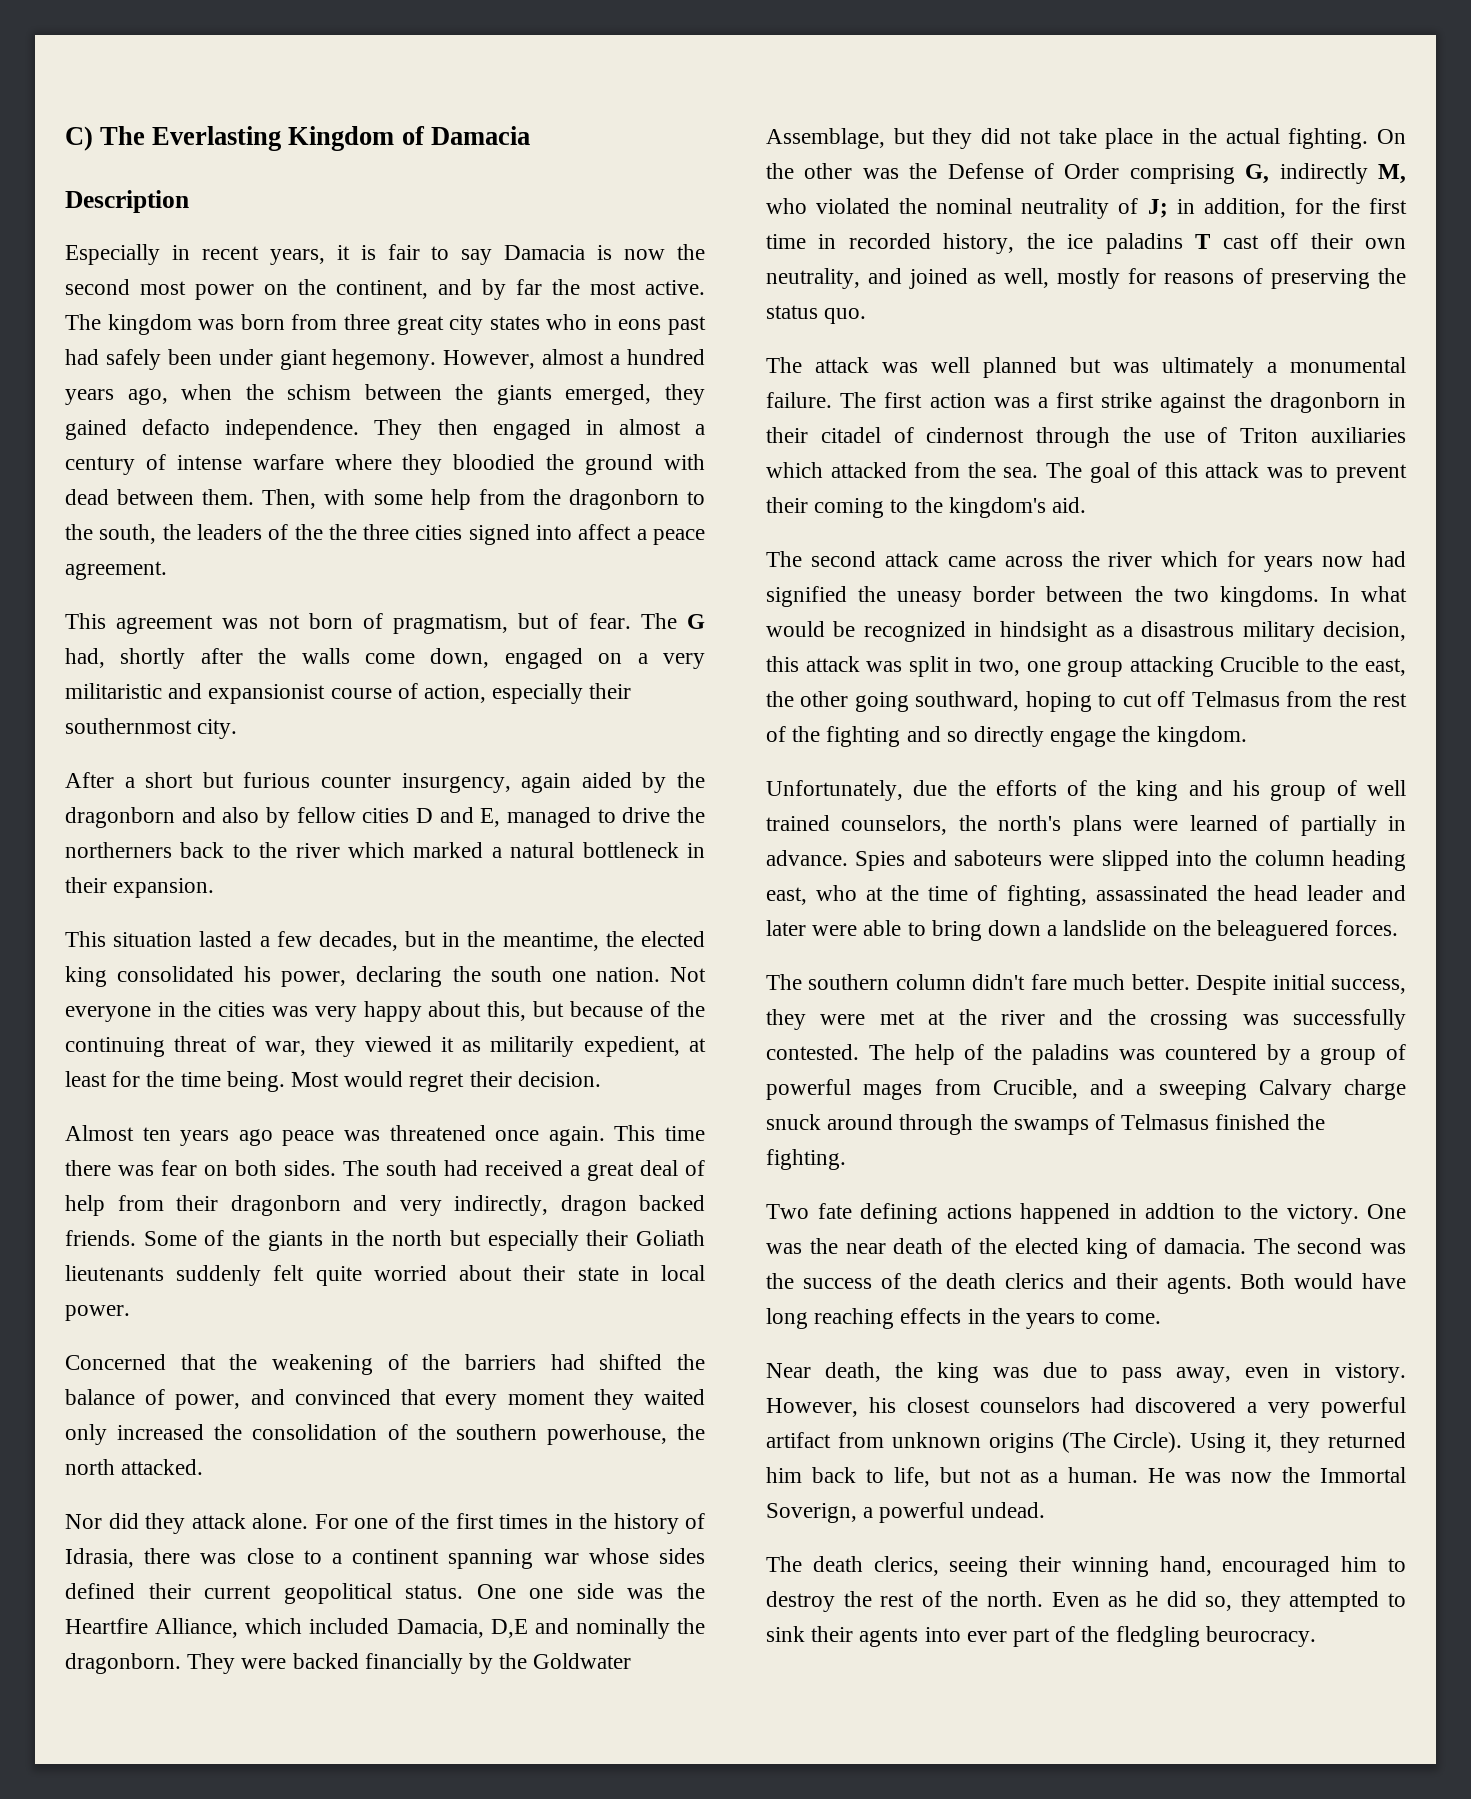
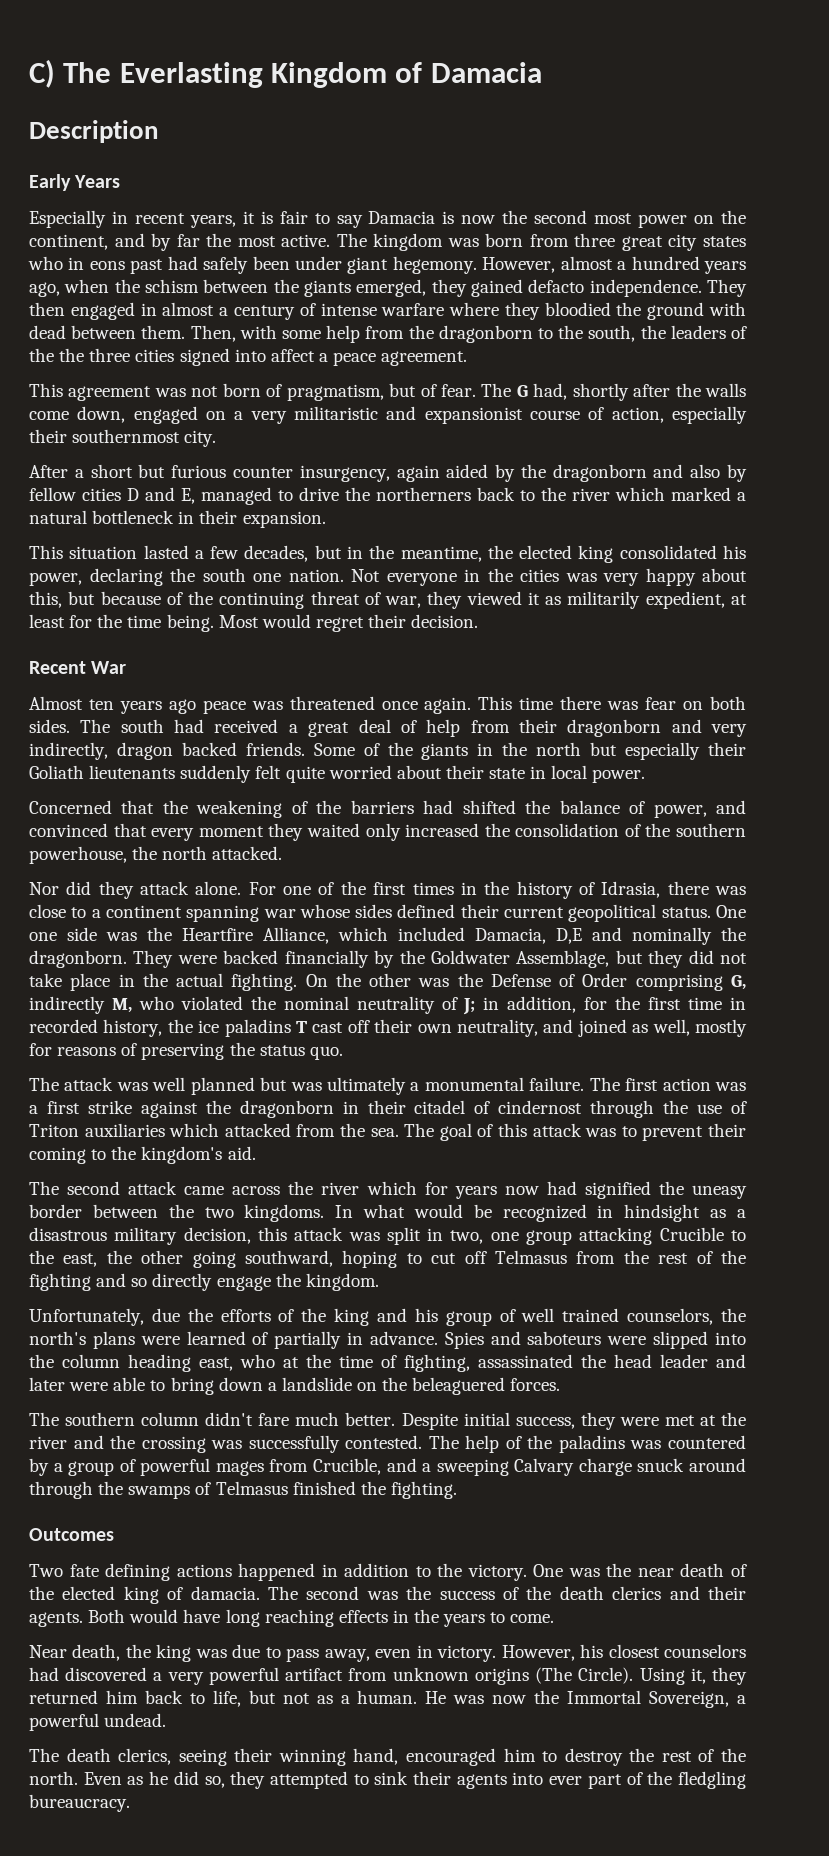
(189, 201) none -> [29,174,121,191] // Early Years
(601, 1079) none -> [29,661,127,674] // Recent War
(846, 1159) none -> [29,1528,114,1541] // Outcomes
[1145,1203,1215,1219] addtion -> [344,1563,410,1577] addition
[1334,1363,1406,1383] vistory. -> [437,1645,497,1662] victory.
[766,1503,857,1523] Soverign, -> [649,1691,730,1708] Sovereign,
[1205,1626,1316,1647] beurocracy. -> [29,1794,130,1812] bureaucracy.

